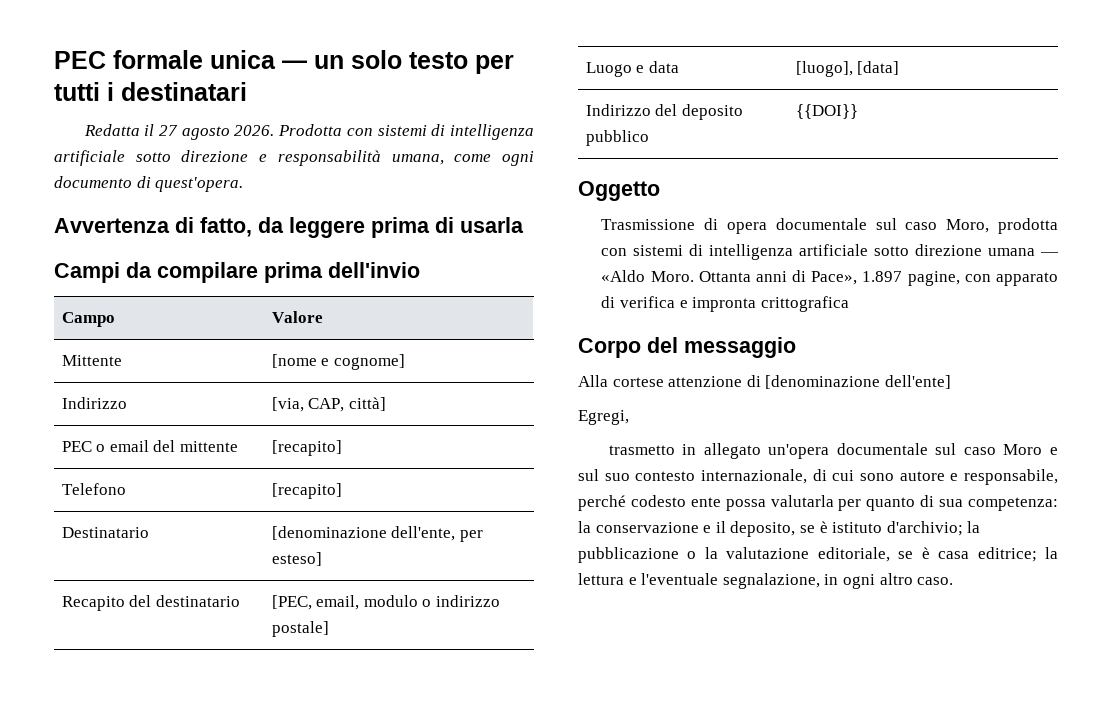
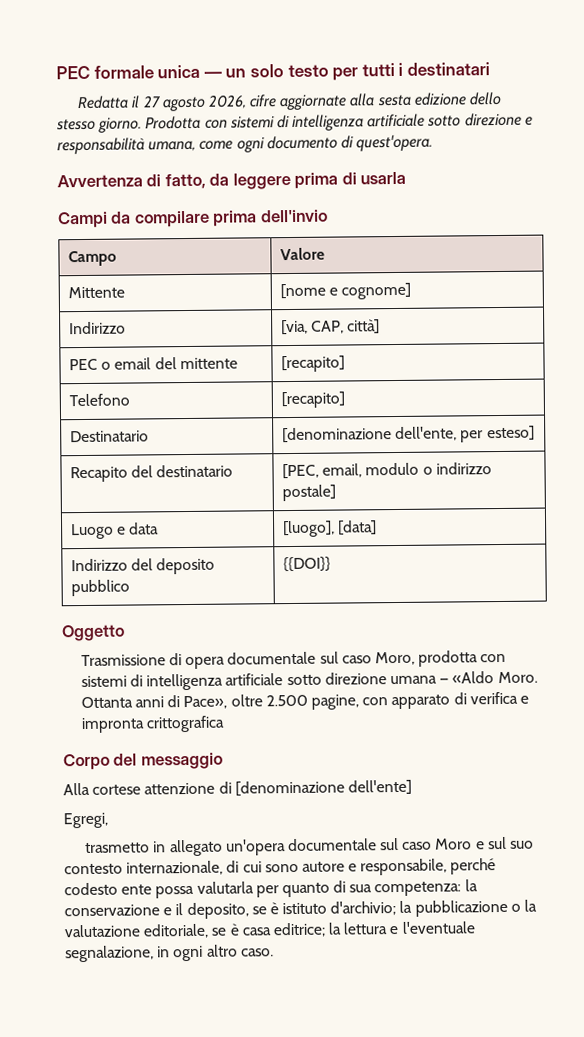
[234,125,275,136] 2026. -> [207,91,503,111] [56,117,143,133] 2026, cifre aggiornate alla sesta edizione dello stesso giorno.
[862,271,903,282] 1.897 -> [230,694,308,707] oltre 2.500

